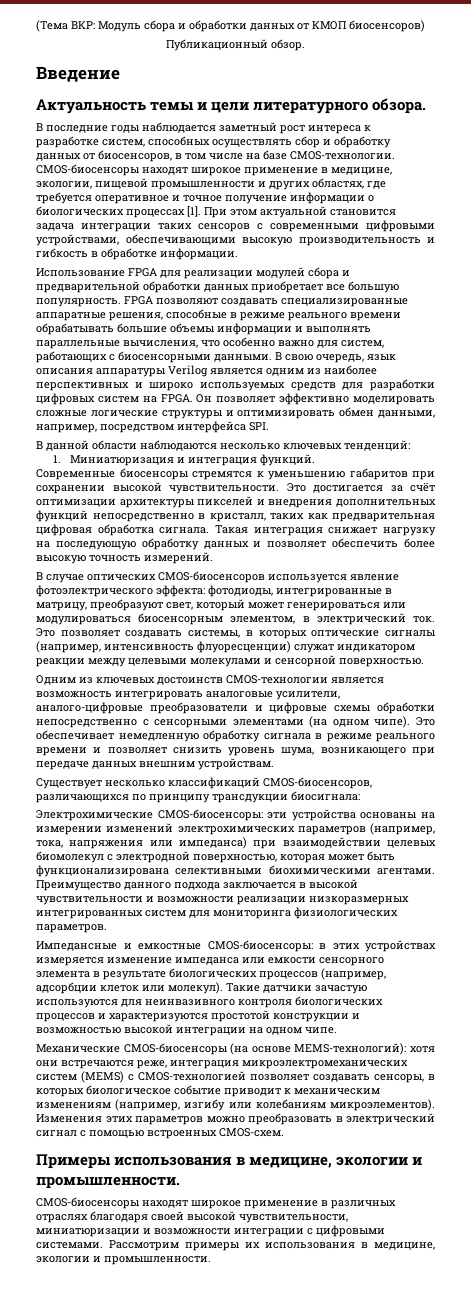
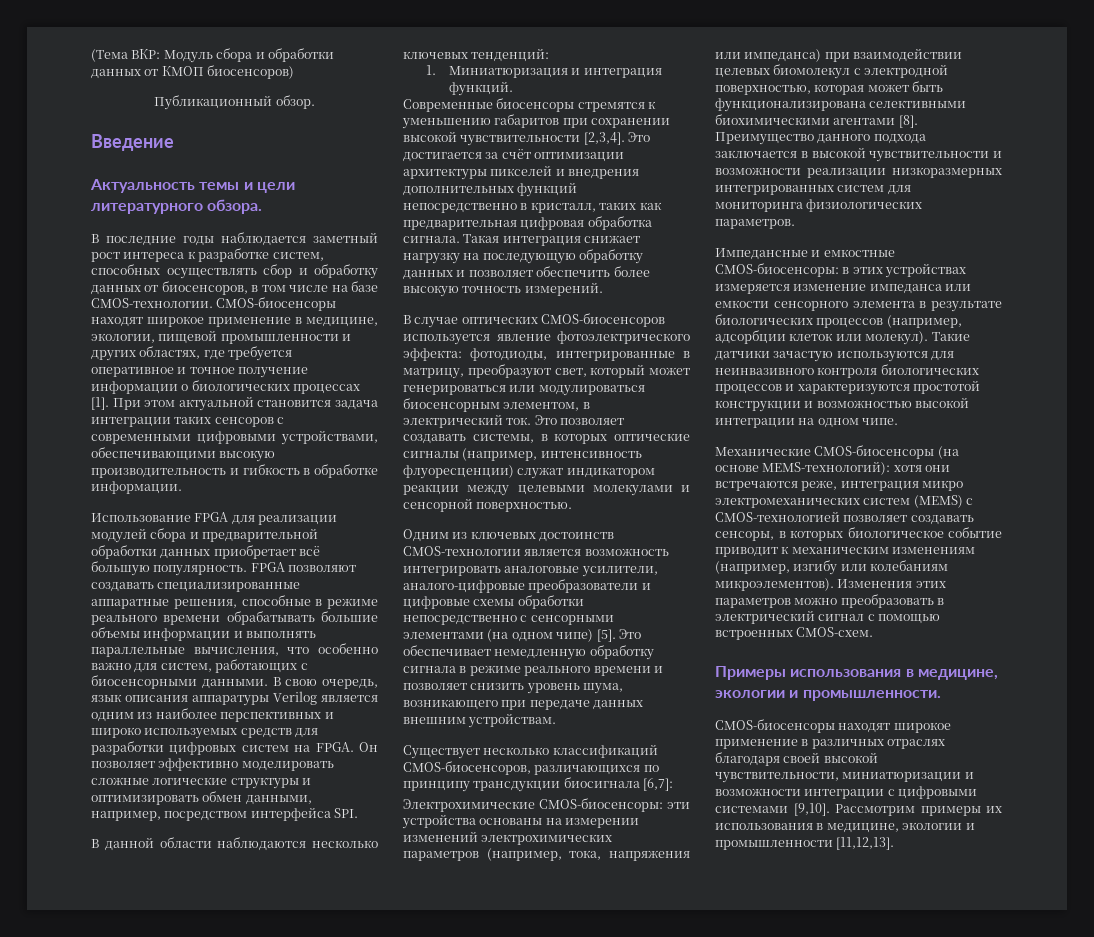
[326,284,345,291] все -> [299,546,321,556] всё
[169,485,279,494] чувствительности. -> [460,132,625,146] чувствительности [2,3,4].
[374,716,411,728] чипе). -> [556,629,616,642] чипе) [5].
[291,791,360,801] биосигнала: -> [563,777,674,791] биосигнала [6,7]:
[377,868,435,875] агентами. -> [833,115,918,128] агентами [8].
[242,1060,408,1069] микроэлектромеханических -> [922,480,964,491] [715,497,860,508] микро электромеханических
[36,1242,103,1249] системами. -> [715,803,830,816] системами [9,10].
[104,1256,211,1265] промышленности. -> [715,837,895,850] промышленности [11,12,13].

